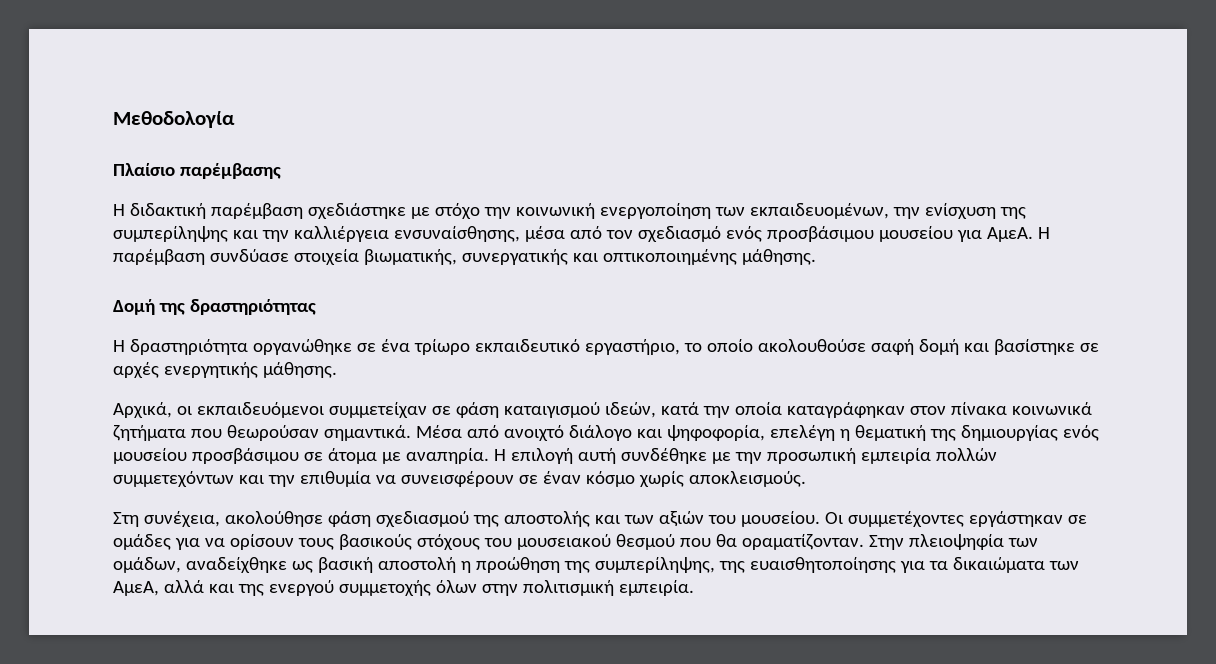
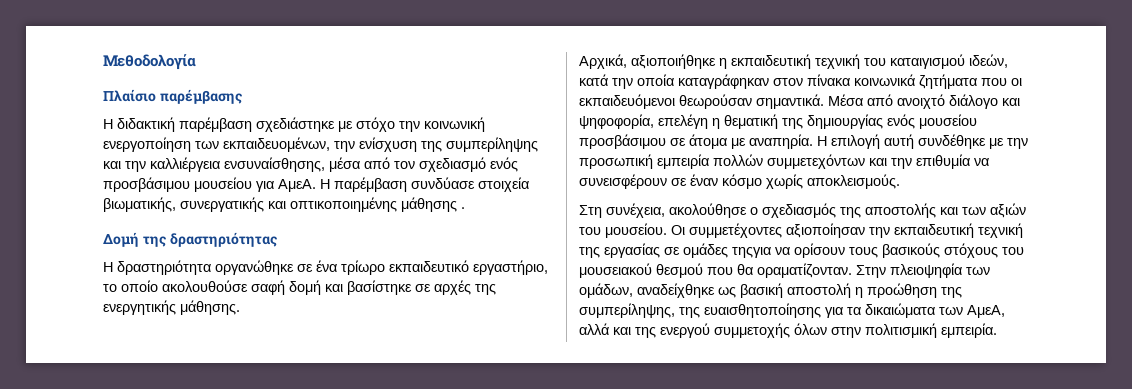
[741,249,816,265] μάθησης. -> [401,197,465,212] μάθησης .
(159, 370) none -> [475,284,496,295] της
[176,402,499,418] οι εκπαιδευόμενοι συμμετείχαν σε φάση -> [631,54,886,69] αξιοποιήθηκε η εκπαιδευτική τεχνική του
(222, 433) none -> [1011,78,1022,86] [579,94,675,109] οι εκπαιδευόμενοι
[327,511,469,527] φάση σχεδιασμού -> [750,203,836,218] ο σχεδιασμός
[968,511,1063,527] εργάστηκαν -> [786,223,1023,238] [579,243,660,258] αξιοποίησαν την εκπαιδευτική τεχνική της εργασίας
[174,538,200,550] για -> [732,247,771,258] τηςγια

